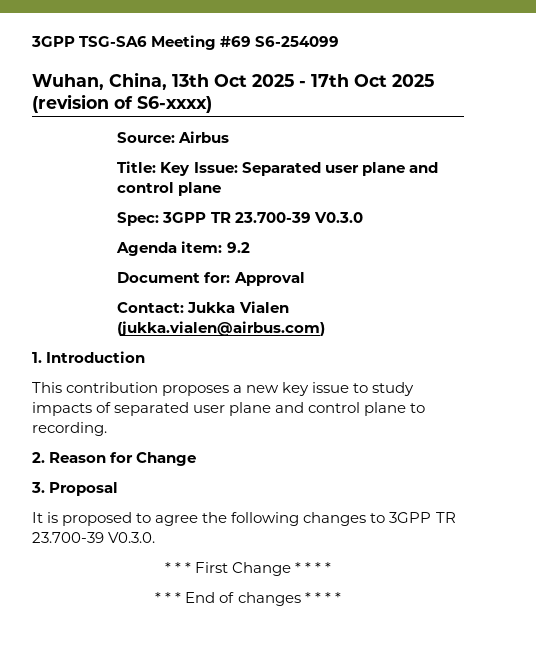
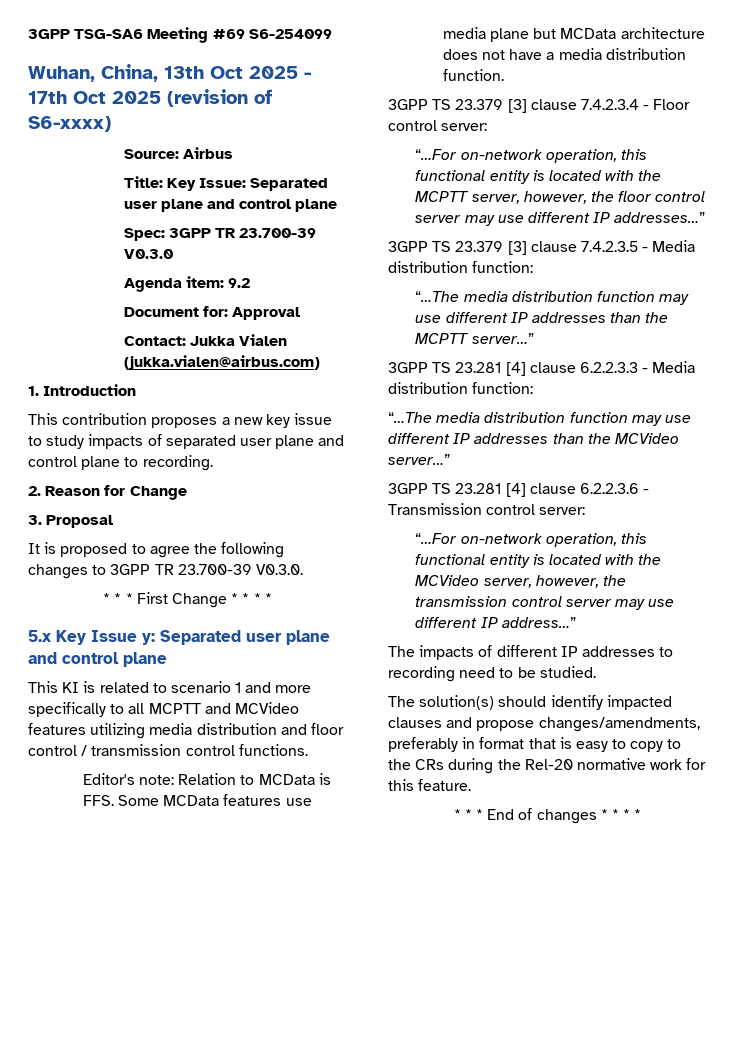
(332, 567) none -> [28,630,330,645] [28,652,167,667] [28,681,312,693] [28,702,299,717] [28,723,344,739] [28,744,308,756] [82,773,331,785] [82,794,312,806] [442,27,705,42] [442,48,686,60] [442,69,504,81] [388,99,691,113] [388,120,488,131] [415,149,647,163] [415,170,662,184] [415,191,706,204] [415,212,706,226] [388,240,696,255] [388,261,534,273] [415,291,690,305] [415,312,669,323] [415,333,534,344] [388,361,696,376] [388,382,534,394] [388,412,691,426] [388,433,679,444] [388,454,450,465] [388,483,650,497] [388,503,586,515] [415,533,647,547] [415,554,662,568] [415,575,626,588] [415,596,675,610] [415,617,576,628] [388,645,674,660] [388,666,596,682] [388,695,672,710] [388,717,700,732] [388,737,682,752] [388,758,707,774] [388,779,472,791] // 5.x Key Issue y: Separated user plane and control plane // This KI is related to scenario 1 and more specifically to all MCPTT and MCVideo features utilizing media distribution and floor control / transmission control functions. // Editor's note: Relation to MCData is FFS. Some MCData features use media plane but MCData architecture does not have a media distribution function. // 3GPP TS 23.379 [3] clause 7.4.2.3.4 - Floor control server: // “…For on-network operation, this functional entity is located with the MCPTT server, however, the floor control server may use different IP addresses…” // 3GPP TS 23.379 [3] clause 7.4.2.3.5 - Media distribution function: // “…The media distribution function may use different IP addresses than the MCPTT server…” // 3GPP TS 23.281 [4] clause 6.2.2.3.3 - Media distribution function: // “…The media distribution function may use different IP addresses than the MCVideo server…” // 3GPP TS 23.281 [4] clause 6.2.2.3.6 - Transmission control server: // “…For on-network operation, this functional entity is located with the MCVideo server, however, the transmission control server may use different IP address…” // The impacts of different IP addresses to recording need to be studied. // The solution(s) should identify impacted clauses and propose changes/amendments, preferably in format that is easy to copy to the CRs during the Rel-20 normative work for this feature.

